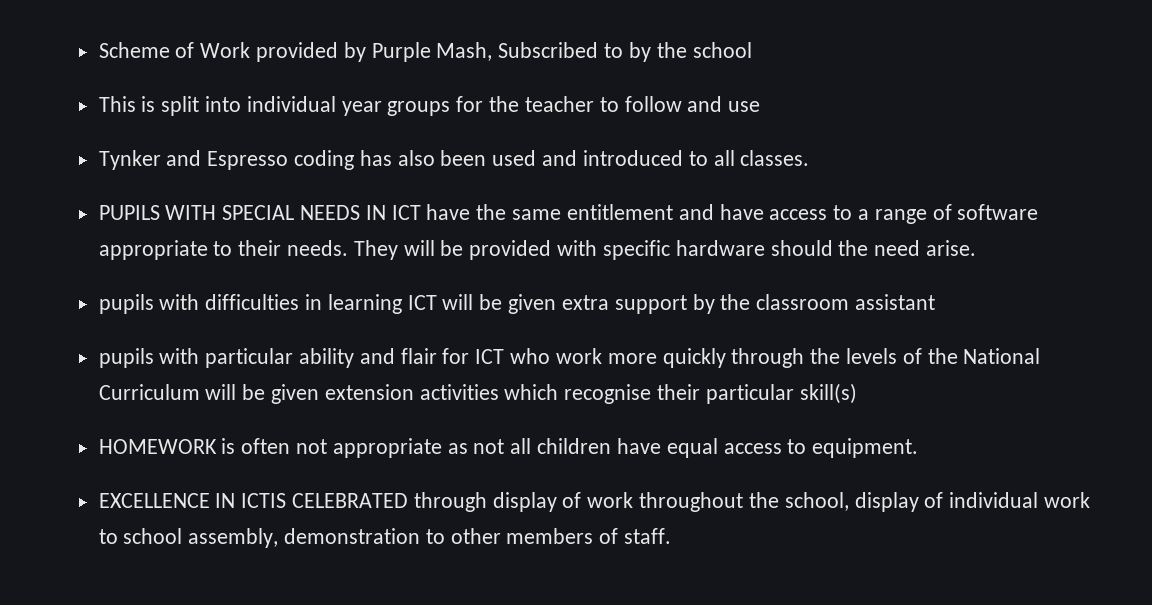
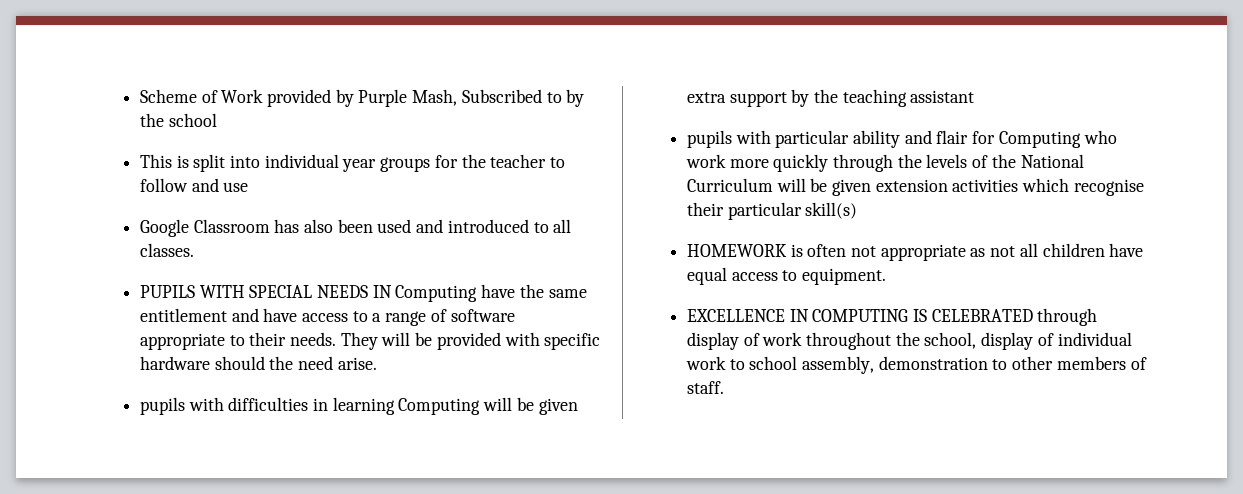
[98,150,355,170] Tynker and Espresso coding -> [139,219,270,237] Google Classroom
[391,205,421,220] ICT -> [395,285,478,302] Computing
[407,295,437,310] ICT -> [398,398,481,415] Computing
[756,294,850,310] classroom -> [842,89,907,107] teaching
[475,349,505,364] ICT -> [998,131,1081,148] Computing
[241,493,287,508] ICTIS -> [812,309,927,322] COMPUTING IS

